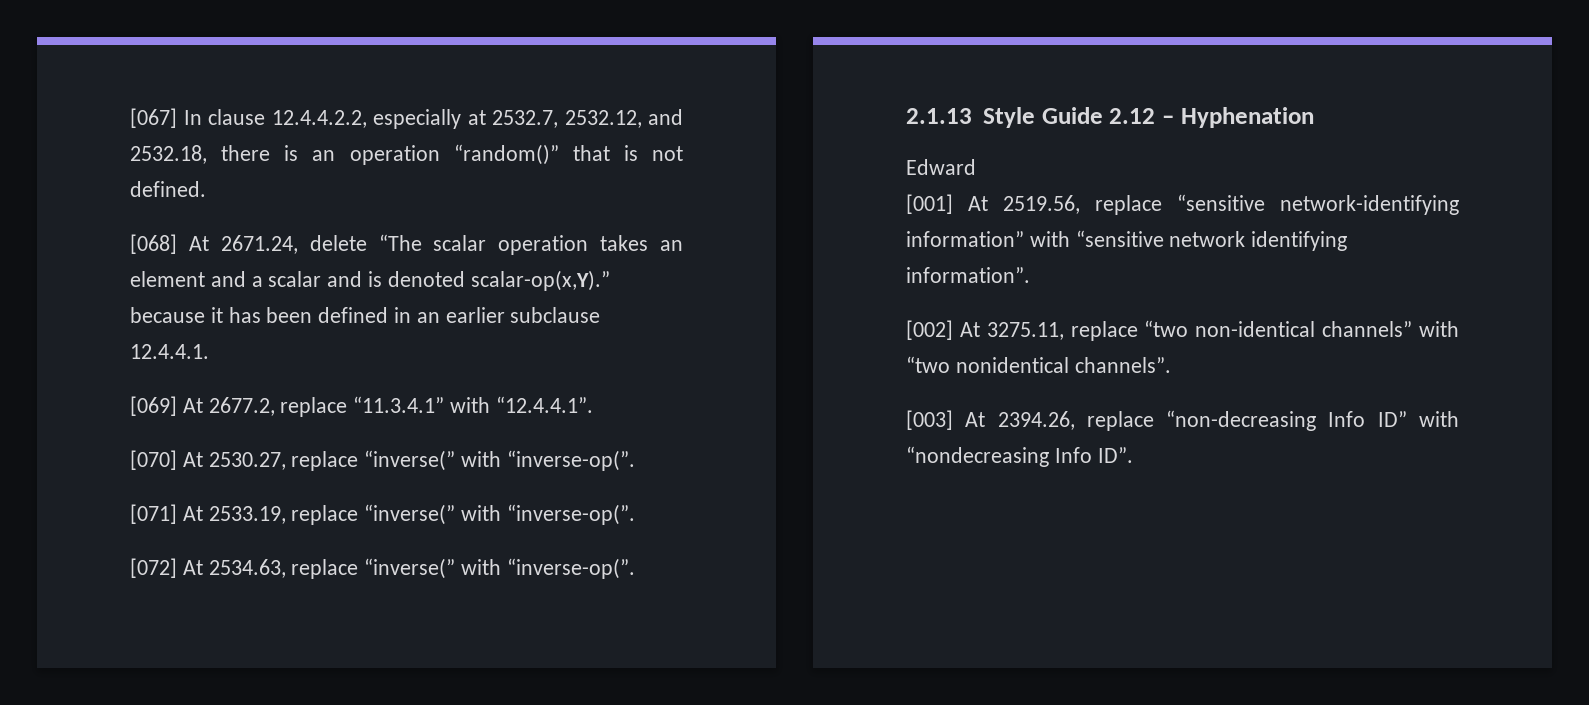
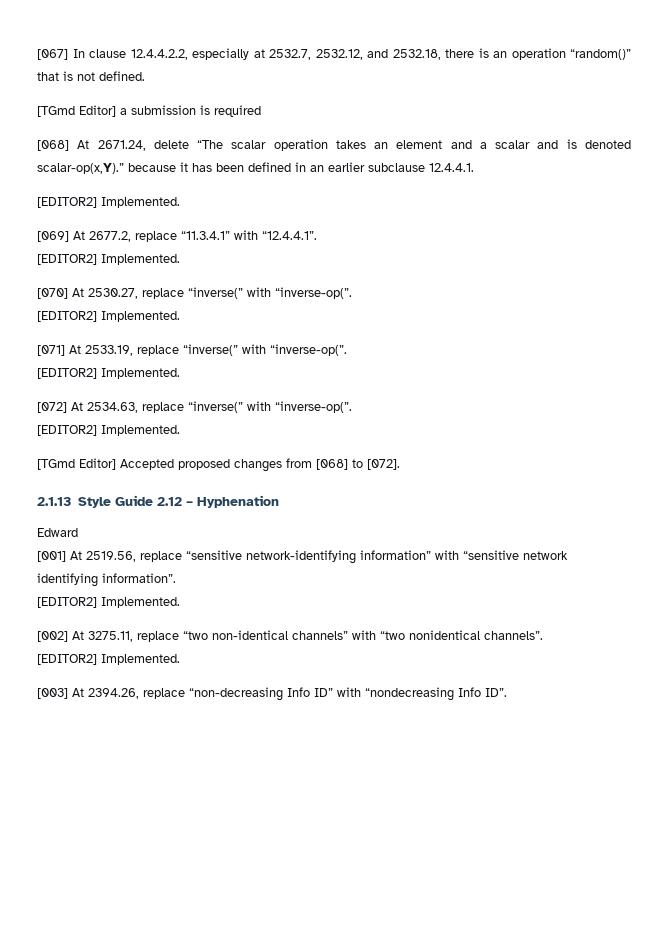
(206, 189) none -> [37,105,261,117] // [TGmd Editor] a submission is required
(209, 351) none -> [37,197,180,208] // [EDITOR2] Implemented.
(593, 404) none -> [37,254,180,265] // [EDITOR2] Implemented.
(635, 460) none -> [37,311,180,322] // [EDITOR2] Implemented.
(635, 514) none -> [37,368,180,379] // [EDITOR2] Implemented.
(635, 568) none -> [37,425,180,436] [37,458,400,472] // [EDITOR2] Implemented. // [TGmd Editor] Accepted proposed changes from [068] to [072].
(1030, 275) none -> [37,597,180,608] // [EDITOR2] Implemented.
(1171, 365) none -> [37,654,180,665] // [EDITOR2] Implemented.

